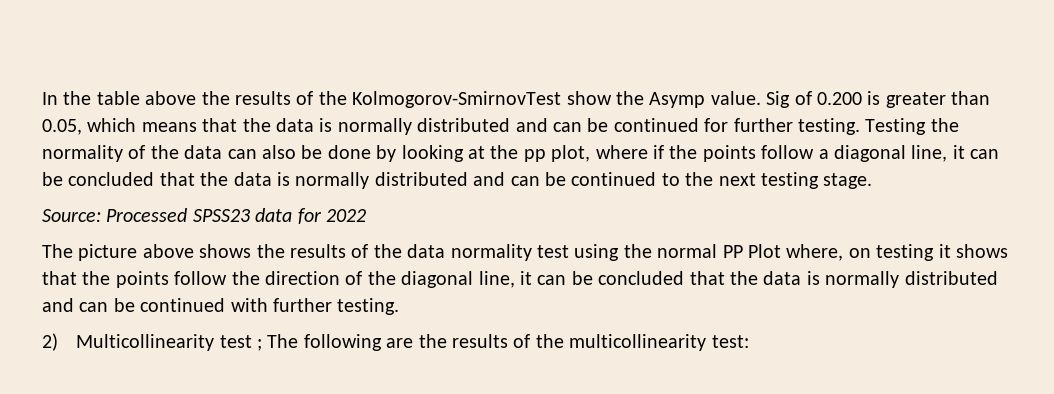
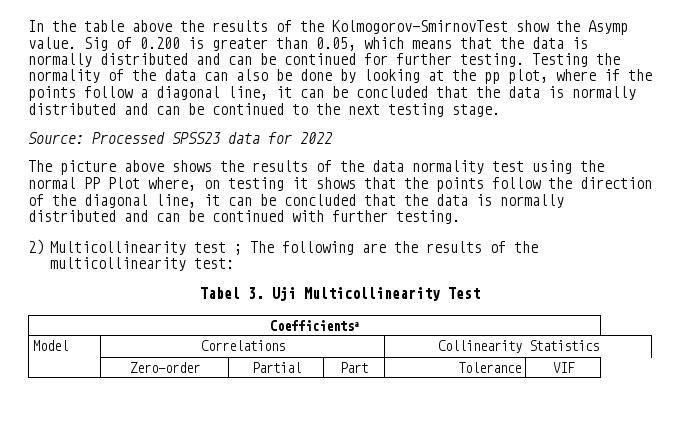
(749, 341) none -> [200,286,480,301] [270,320,359,331] [33,340,69,351] [200,340,285,351] [437,340,599,353] [129,362,200,373] [251,362,301,373] [340,362,368,373] [457,362,521,373] [552,362,575,373] // Tabel 3. Uji Multicollinearity Test // Coefficientsa // Model | Correlations | Collinearity Statistics // | Zero-order | Partial | Part | Tolerance | VIF

